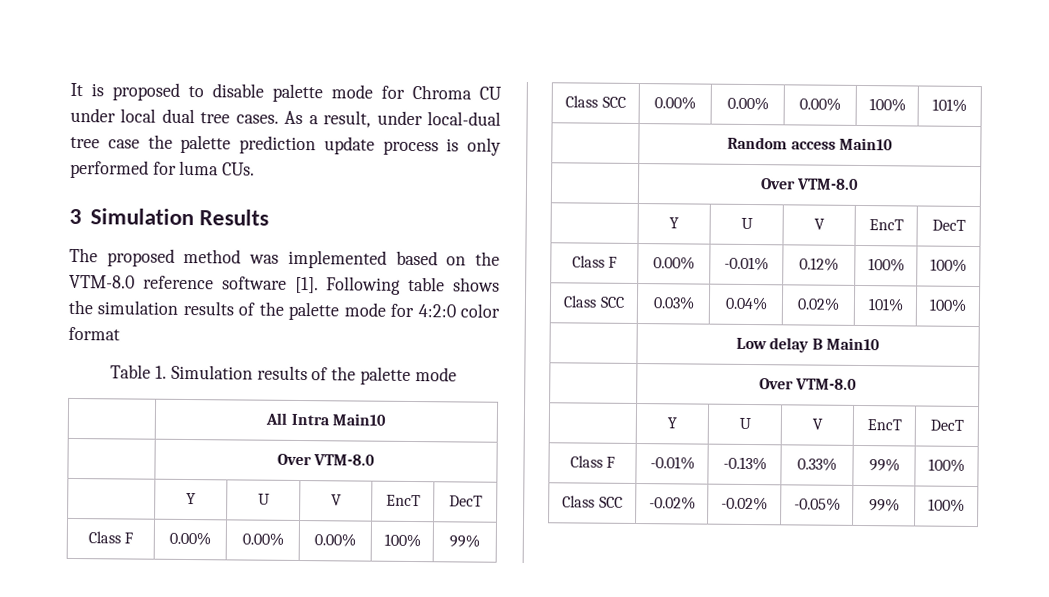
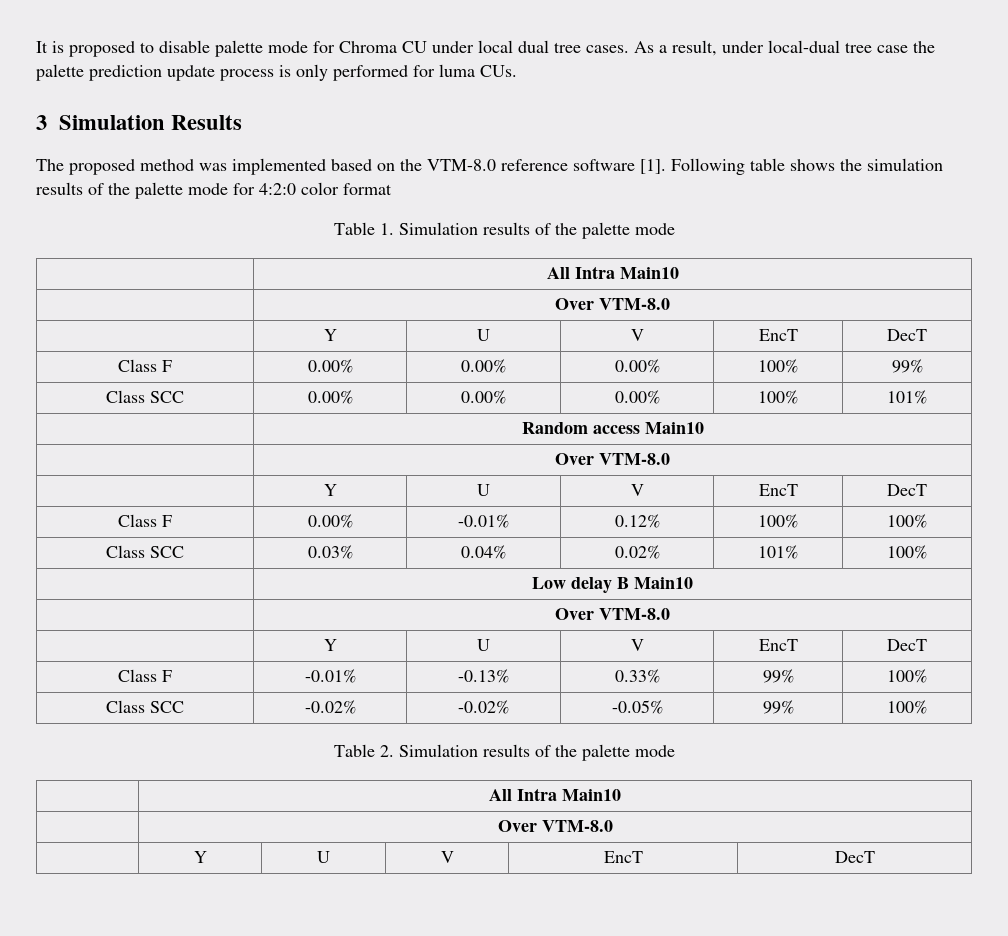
(965, 505) none -> [333,744,675,761] [489,788,621,801] [497,820,613,832] [193,851,207,863] [317,851,330,863] [440,851,454,863] [603,851,643,863] [834,851,875,863] // Table 2. Simulation results of the palette mode // | All Intra Main10 // | Over VTM-8.0 // | Y | U | V | EncT | DecT

